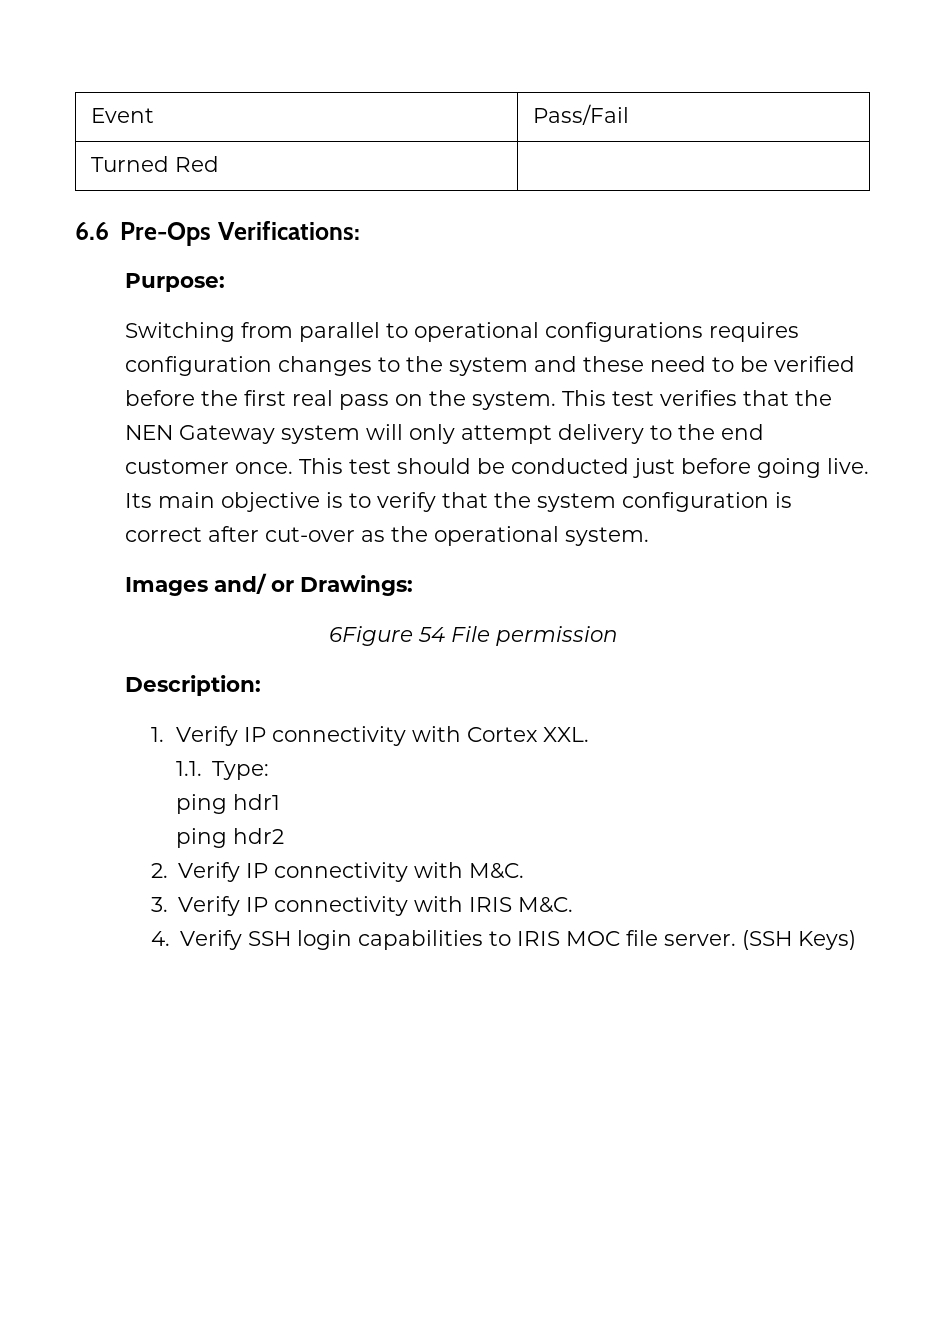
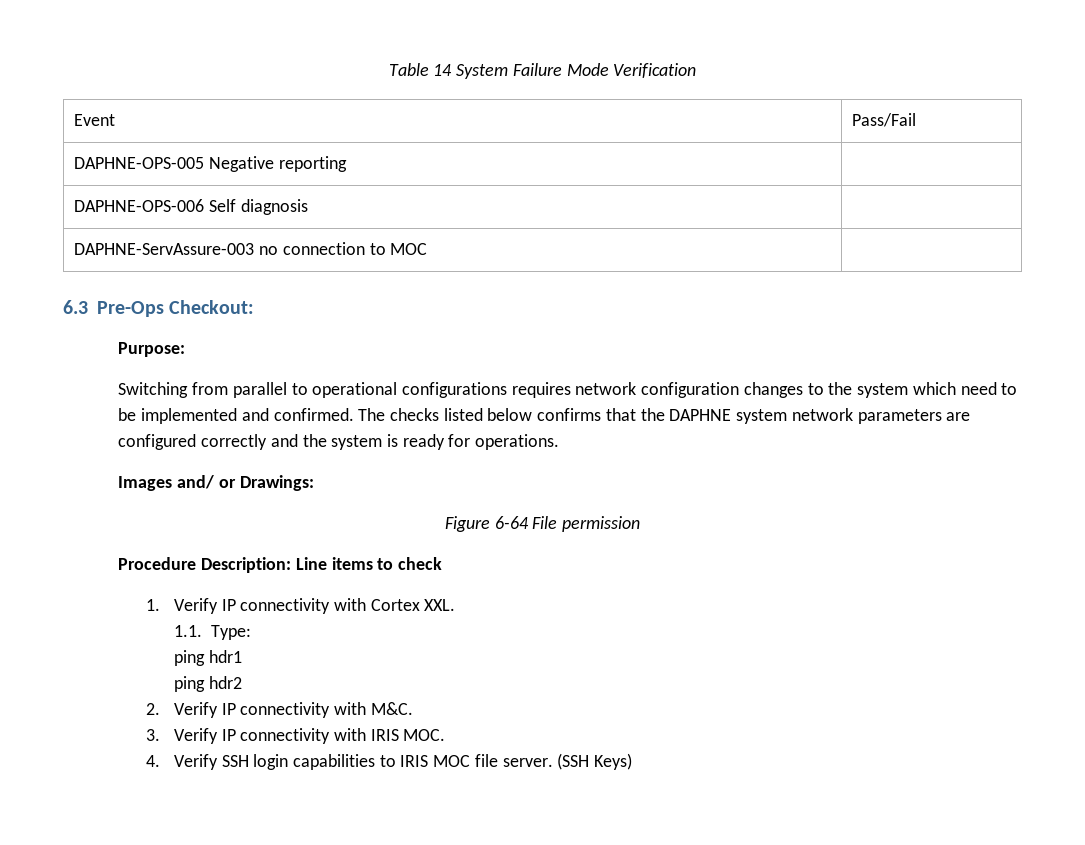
[91,108,155,123] [533,104,630,125] [91,156,220,172] [75,221,360,246] Event | Pass/Fail // Turned Red | // 6.6 Pre-Ops Verifications: -> [388,63,697,79] [74,114,116,126] [852,113,917,127] [74,156,347,172] [74,199,308,215] [74,242,428,255] [63,300,255,317] Table 14 System Failure Mode Verification // Event | Pass/Fail // DAPHNE-OPS-005 Negative reporting | // DAPHNE-OPS-006 Self diagnosis | // DAPHNE-ServAssure-003 no connection to MOC | // 6.3 Pre-Ops Checkout:
(800, 332) none -> [575,382,637,395] network
[534,356,645,372] and these -> [912,382,956,395] which
[774,356,856,372] [125,390,833,410] [125,424,765,444] [125,458,870,478] [125,492,793,512] [125,526,650,546] verified before the first real pass on the system. This test verifies that the NEN Gateway system will only attempt delivery to the end customer once. This test should be conducted just before going live. Its main objective is to verify that the system configuration is correct after cut-over as the operational system. -> [141,408,971,424] [118,434,560,450] implemented and confirmed. The checks listed below confirms that the DAPHNE system network parameters are configured correctly and the system is ready for operations.
[328,626,445,646] 6Figure 54 -> [444,516,529,532] Figure 6-64
(618, 636) none -> [118,557,197,570] Procedure
(262, 685) none -> [295,557,443,570] Line items to check
[518,897,574,913] M&C. -> [403,729,446,741] MOC.

